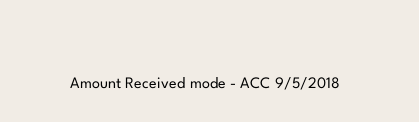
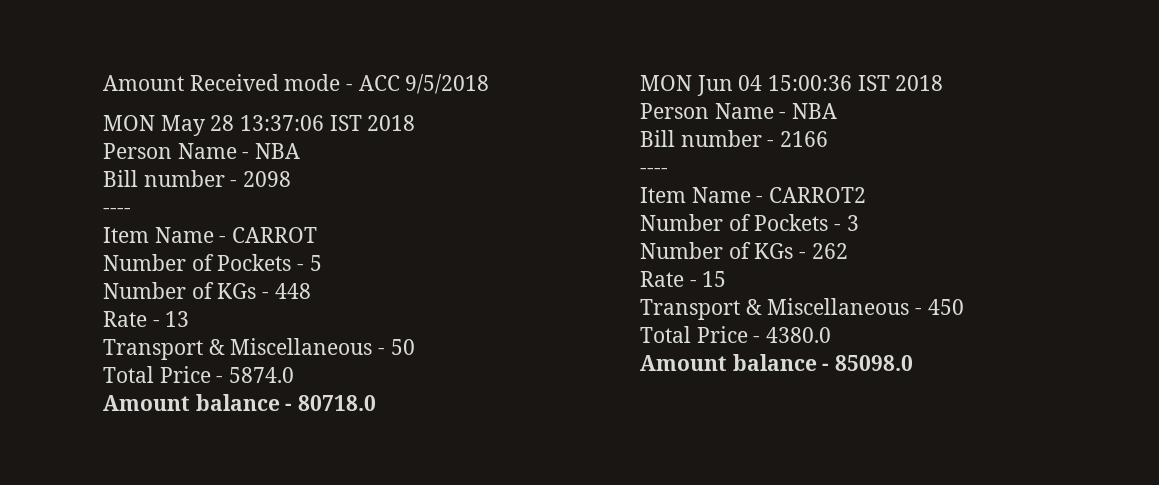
(340, 83) none -> [103,115,416,136] [103,143,301,159] [103,170,292,187] [103,208,131,215] [103,227,318,243] [103,254,322,271] [103,282,311,299] [103,311,190,327] [103,338,415,360] [103,366,295,383] [103,394,377,411] [640,75,944,96] [640,103,838,119] [640,130,829,147] [640,168,668,175] [640,187,867,203] [640,214,859,231] [640,242,848,259] [640,271,727,287] [640,298,964,320] [640,326,832,343] [640,354,914,371] // MON May 28 13:37:06 IST 2018 // Person Name - NBA // Bill number - 2098 // ---- // Item Name - CARROT // Number of Pockets - 5 // Number of KGs - 448 // Rate - 13 // Transport & Miscellaneous - 50 // Total Price - 5874.0 // Amount balance - 80718.0 // MON Jun 04 15:00:36 IST 2018 // Person Name - NBA // Bill number - 2166 // ---- // Item Name - CARROT2 // Number of Pockets - 3 // Number of KGs - 262 // Rate - 15 // Transport & Miscellaneous - 450 // Total Price - 4380.0 // Amount balance - 85098.0

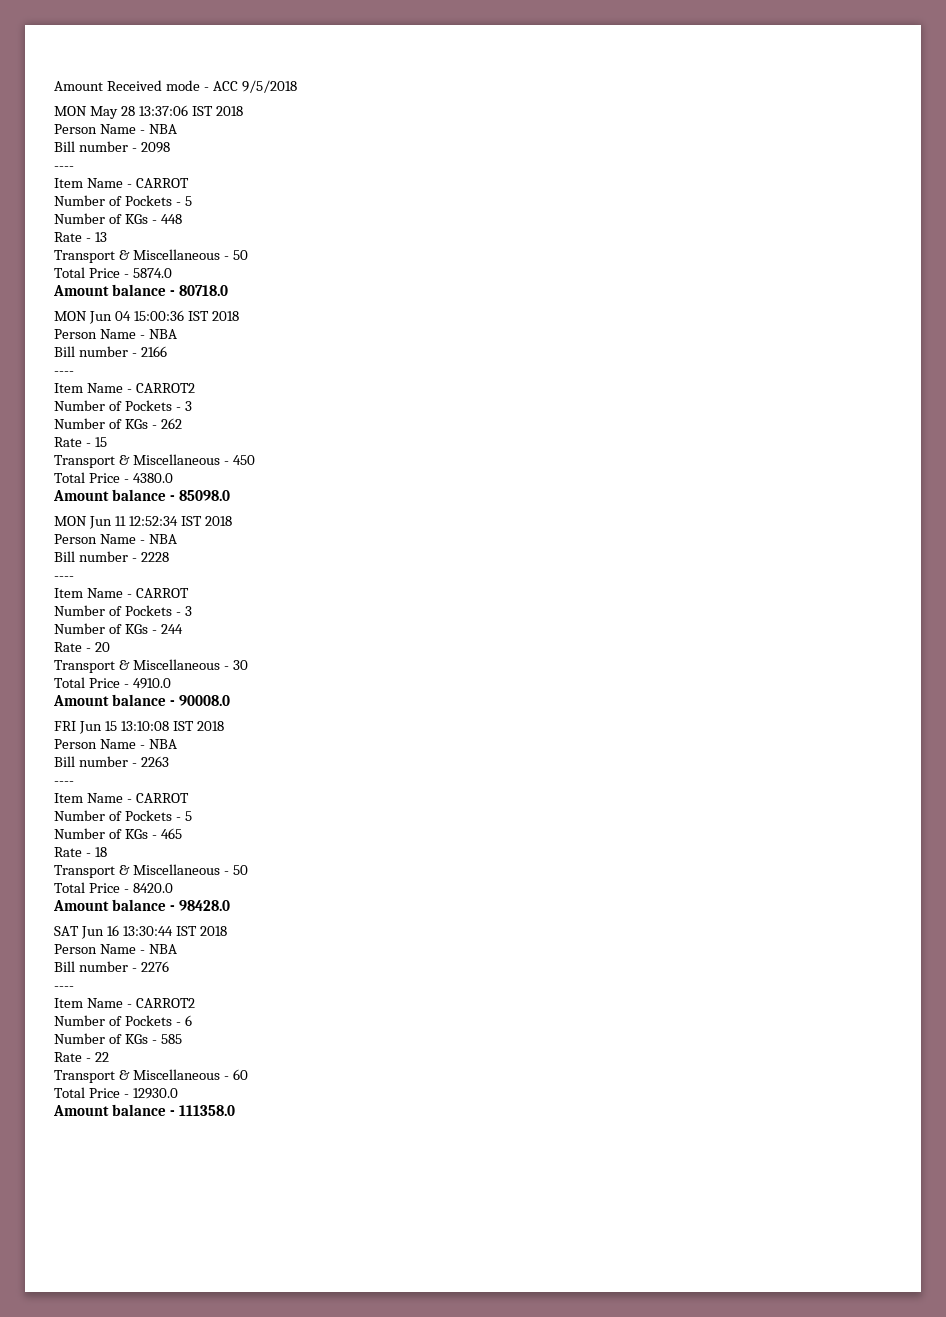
(914, 363) none -> [54,516,232,529] [54,534,177,544] [54,551,169,562] [54,576,74,580] [54,588,189,598] [54,605,192,616] [54,623,183,634] [54,642,110,652] [54,659,248,673] [54,677,171,689] [53,694,230,706] [54,721,224,734] [54,739,177,749] [54,756,169,767] [54,781,74,785] [54,793,189,803] [54,810,192,821] [54,828,182,839] [54,847,107,857] [54,864,248,878] [54,882,173,893] [53,899,230,911] [54,925,227,939] [54,944,177,954] [54,961,169,972] [54,986,74,990] [54,998,195,1008] [54,1015,192,1026] [54,1033,182,1044] [54,1052,109,1062] [54,1069,248,1083] [54,1087,178,1099] [53,1104,235,1116] // MON Jun 11 12:52:34 IST 2018 // Person Name - NBA // Bill number - 2228 // ---- // Item Name - CARROT // Number of Pockets - 3 // Number of KGs - 244 // Rate - 20 // Transport & Miscellaneous - 30 // Total Price - 4910.0 // Amount balance - 90008.0 // FRI Jun 15 13:10:08 IST 2018 // Person Name - NBA // Bill number - 2263 // ---- // Item Name - CARROT // Number of Pockets - 5 // Number of KGs - 465 // Rate - 18 // Transport & Miscellaneous - 50 // Total Price - 8420.0 // Amount balance - 98428.0 // SAT Jun 16 13:30:44 IST 2018 // Person Name - NBA // Bill number - 2276 // ---- // Item Name - CARROT2 // Number of Pockets - 6 // Number of KGs - 585 // Rate - 22 // Transport & Miscellaneous - 60 // Total Price - 12930.0 // Amount balance - 111358.0

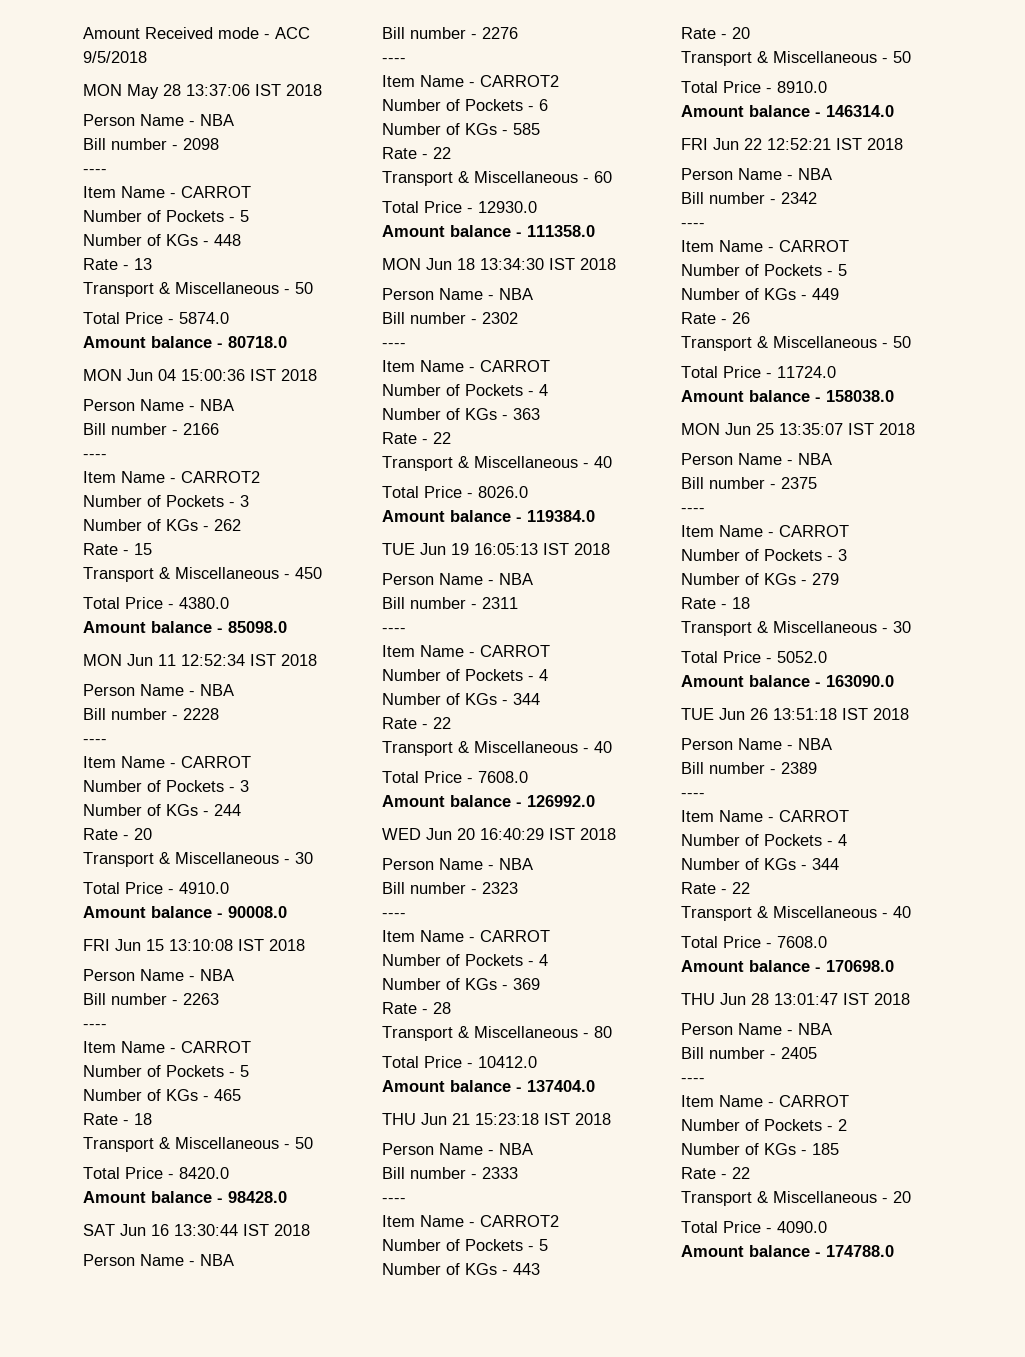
(235, 1110) none -> [382,258,616,270] [382,288,533,300] [382,312,518,324] [382,343,406,348] [382,360,550,372] [382,384,548,396] [382,408,540,420] [382,432,451,444] [382,456,612,471] [382,486,528,498] [382,510,595,522] [382,543,610,555] [382,573,533,585] [382,597,518,609] [382,628,406,633] [382,645,550,657] [382,669,548,681] [382,693,540,705] [382,717,451,729] [382,741,612,756] [382,771,528,783] [382,795,595,807] [382,828,616,840] [382,858,533,870] [382,882,518,894] [382,913,406,918] [382,930,550,942] [382,954,548,966] [382,978,540,990] [382,1002,451,1014] [382,1026,612,1041] [382,1056,537,1068] [382,1080,595,1092] [382,1113,611,1125] [382,1143,533,1155] [382,1167,518,1179] [382,1198,406,1203] [382,1215,559,1227] [382,1239,548,1251] [382,1263,540,1275] [681,27,750,39] [681,51,911,66] [681,81,827,93] [681,105,894,117] [681,138,903,150] [681,168,832,180] [681,192,817,204] [681,223,705,228] [681,240,849,252] [681,264,847,276] [681,288,839,300] [681,312,750,324] [681,336,911,351] [681,366,836,378] [681,390,894,402] [681,423,915,435] [681,453,832,465] [681,477,817,489] [681,508,705,513] [681,525,849,537] [681,549,847,561] [681,573,839,585] [681,597,750,609] [681,621,911,636] [681,651,827,663] [681,675,894,687] [681,708,909,720] [681,738,832,750] [681,762,817,774] [681,793,705,798] [681,810,849,822] [681,834,847,846] [681,858,839,870] [681,882,750,894] [681,906,911,921] [681,936,827,948] [681,960,894,972] [681,993,910,1005] [681,1023,832,1035] [681,1047,817,1059] [681,1078,705,1083] [681,1095,849,1107] [681,1119,847,1131] [681,1143,839,1155] [681,1167,750,1179] [681,1191,911,1206] [681,1221,827,1233] [681,1245,894,1257] // MON Jun 18 13:34:30 IST 2018 // Person Name - NBA // Bill number - 2302 // ---- // Item Name - CARROT // Number of Pockets - 4 // Number of KGs - 363 // Rate - 22 // Transport & Miscellaneous - 40 // Total Price - 8026.0 // Amount balance - 119384.0 // TUE Jun 19 16:05:13 IST 2018 // Person Name - NBA // Bill number - 2311 // ---- // Item Name - CARROT // Number of Pockets - 4 // Number of KGs - 344 // Rate - 22 // Transport & Miscellaneous - 40 // Total Price - 7608.0 // Amount balance - 126992.0 // WED Jun 20 16:40:29 IST 2018 // Person Name - NBA // Bill number - 2323 // ---- // Item Name - CARROT // Number of Pockets - 4 // Number of KGs - 369 // Rate - 28 // Transport & Miscellaneous - 80 // Total Price - 10412.0 // Amount balance - 137404.0 // THU Jun 21 15:23:18 IST 2018 // Person Name - NBA // Bill number - 2333 // ---- // Item Name - CARROT2 // Number of Pockets - 5 // Number of KGs - 443 // Rate - 20 // Transport & Miscellaneous - 50 // Total Price - 8910.0 // Amount balance - 146314.0 // FRI Jun 22 12:52:21 IST 2018 // Person Name - NBA // Bill number - 2342 // ---- // Item Name - CARROT // Number of Pockets - 5 // Number of KGs - 449 // Rate - 26 // Transport & Miscellaneous - 50 // Total Price - 11724.0 // Amount balance - 158038.0 // MON Jun 25 13:35:07 IST 2018 // Person Name - NBA // Bill number - 2375 // ---- // Item Name - CARROT // Number of Pockets - 3 // Number of KGs - 279 // Rate - 18 // Transport & Miscellaneous - 30 // Total Price - 5052.0 // Amount balance - 163090.0 // TUE Jun 26 13:51:18 IST 2018 // Person Name - NBA // Bill number - 2389 // ---- // Item Name - CARROT // Number of Pockets - 4 // Number of KGs - 344 // Rate - 22 // Transport & Miscellaneous - 40 // Total Price - 7608.0 // Amount balance - 170698.0 // THU Jun 28 13:01:47 IST 2018 // Person Name - NBA // Bill number - 2405 // ---- // Item Name - CARROT // Number of Pockets - 2 // Number of KGs - 185 // Rate - 22 // Transport & Miscellaneous - 20 // Total Price - 4090.0 // Amount balance - 174788.0

